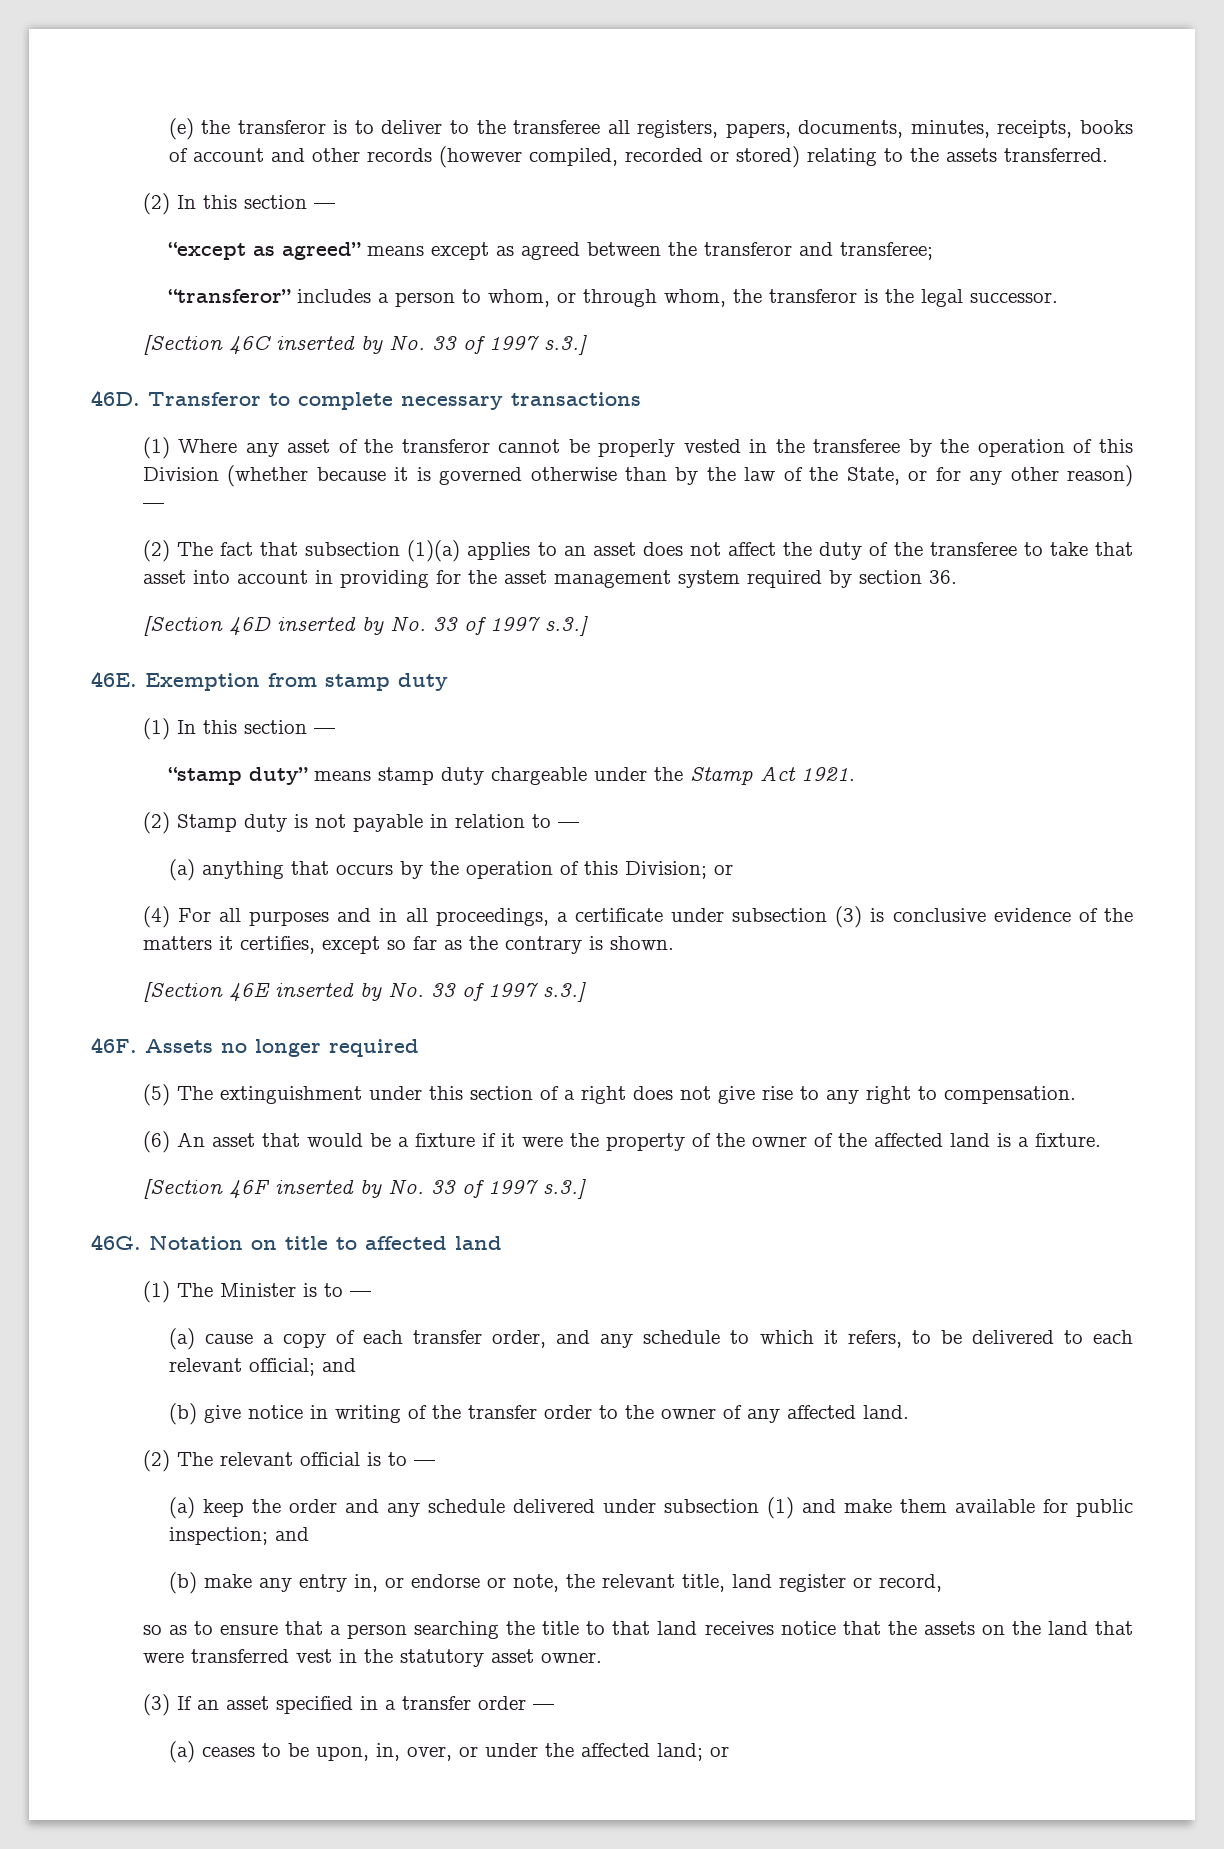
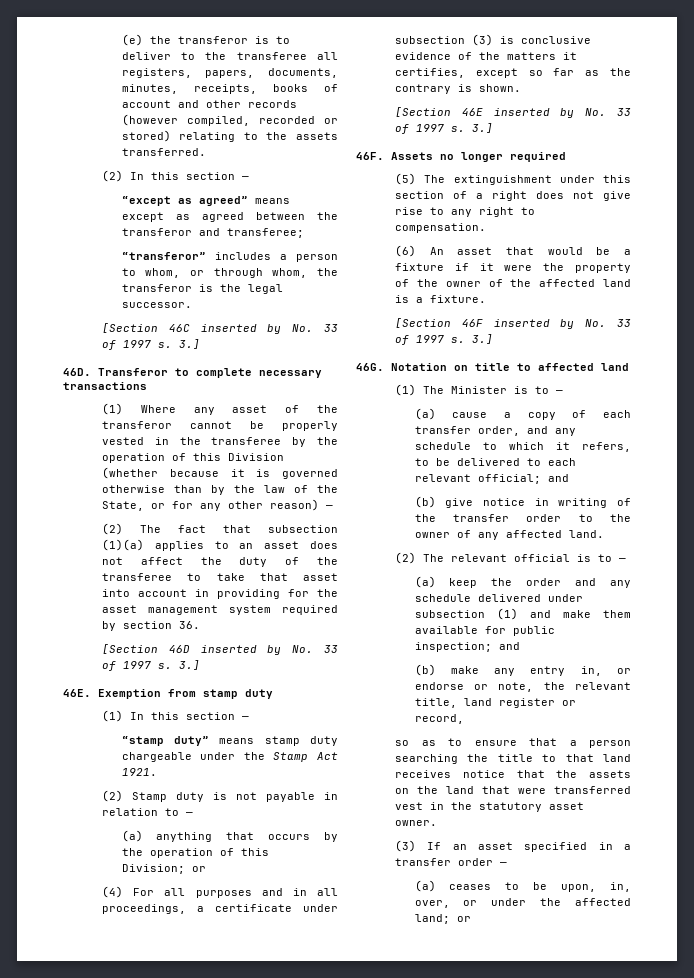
[543,334,587,355] s.3.] -> [158,339,201,349] s. 3.]
[544,615,588,636] s.3.] -> [158,660,201,670] s. 3.]
[542,981,586,1002] s.3.] -> [451,123,494,133] s. 3.]
[542,1178,586,1199] s.3.] -> [451,334,494,344] s. 3.]

